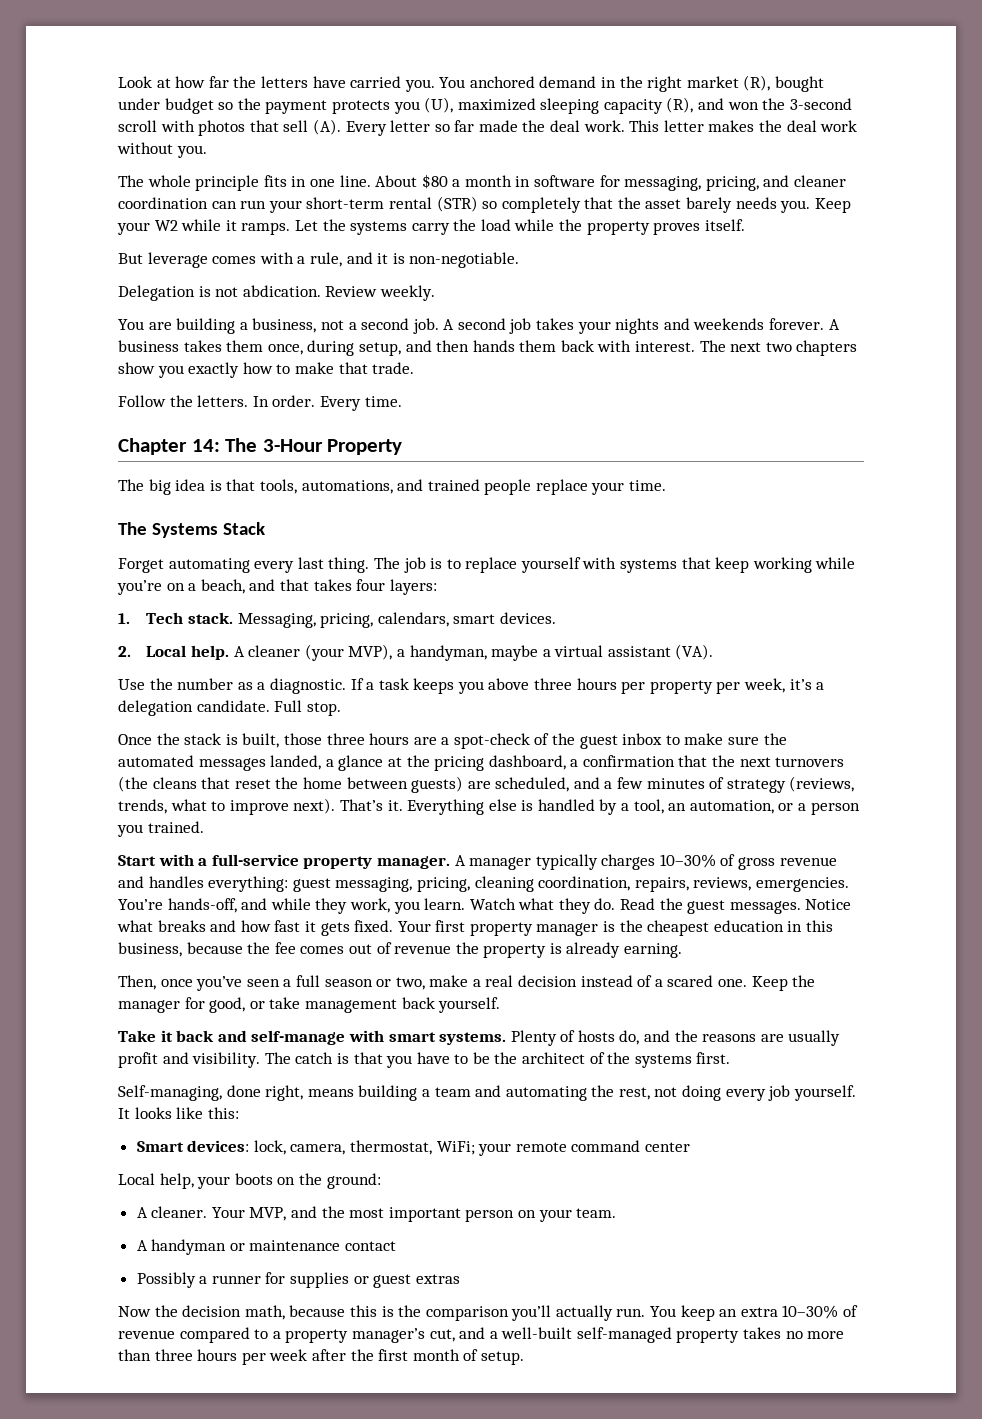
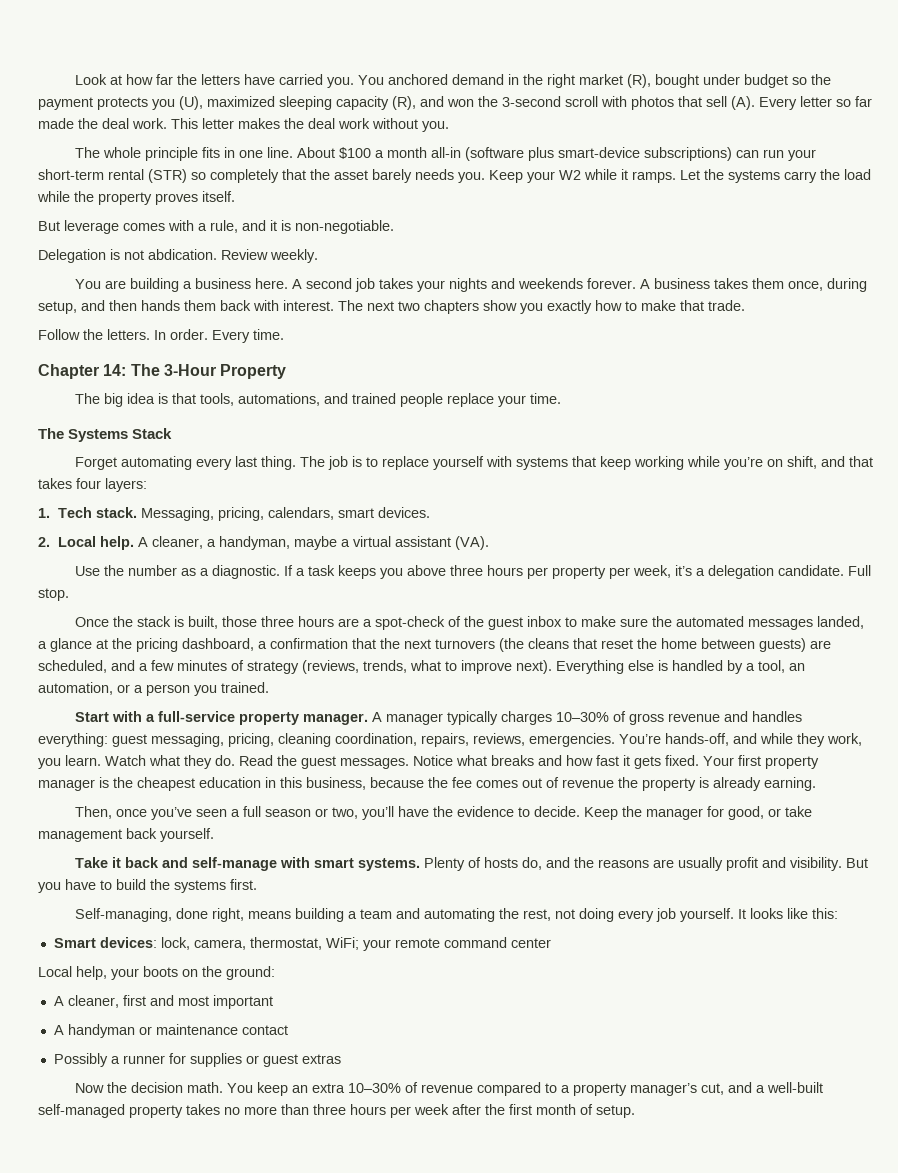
[421,174,448,189] $80 -> [338,147,371,159] $100
[515,175,847,191] [118,197,208,209] in software for messaging, pricing, and cleaner coordination -> [430,147,732,161] all-in (software plus smart-device subscriptions)
[252,318,439,334] business, not a second job. -> [194,278,288,289] business here.
[188,579,245,594] a beach, -> [786,456,817,469] shift,
[248,644,393,661] cleaner (your MVP), -> [151,536,203,549] cleaner,
[339,799,403,811] That’s it. -> (552, 667) none
[429,975,748,987] make a real decision instead of a scared one. -> [361,806,580,820] you’ll have the evidence to decide.
[264,1052,605,1068] The catch is that you have to be the architect of -> [845,858,868,868] [38,879,146,893] But you have to build
[151,1206,617,1222] cleaner. Your MVP, and the most important person on your team. -> [67,995,273,1009] cleaner, first and most important
[244,1305,646,1321] math, because this is the comparison you’ll actually run. -> [186,1082,223,1093] math.

